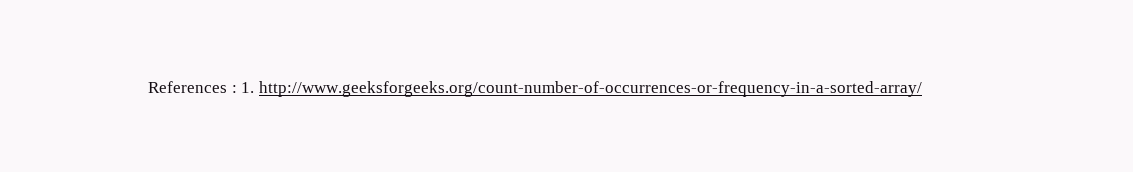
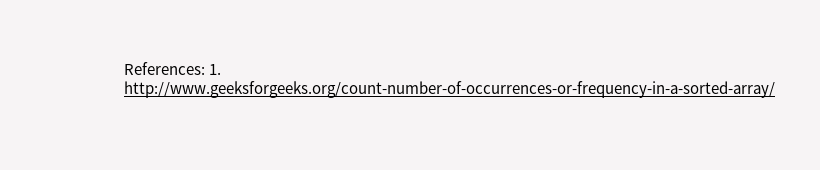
[148,81,237,93] References : -> [123,62,205,75] References:

